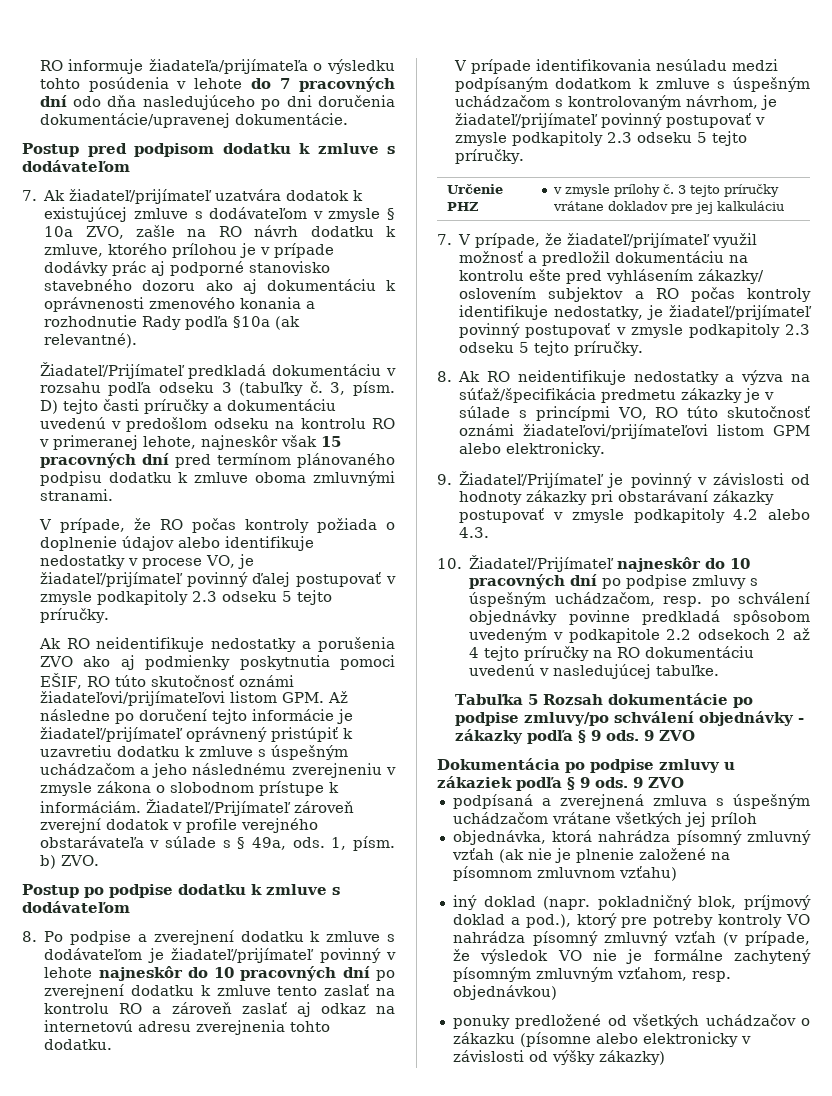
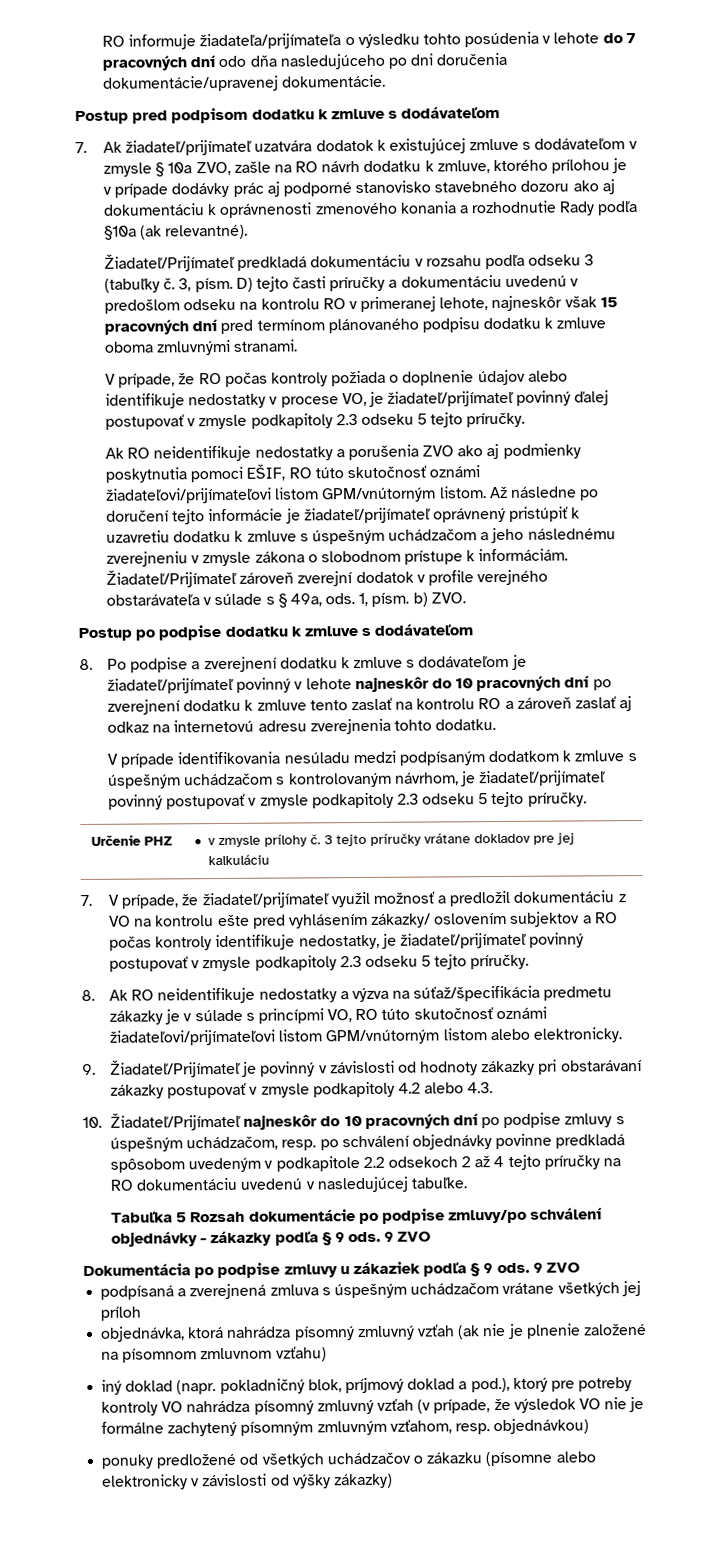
[281,692,324,703] GPM. -> [321,486,487,503] GPM/vnútorným listom.
(725, 257) none -> [617,894,626,903] [108,915,131,927] z VO
[773,425,810,436] GPM -> [325,1028,487,1045] GPM/vnútorným listom

